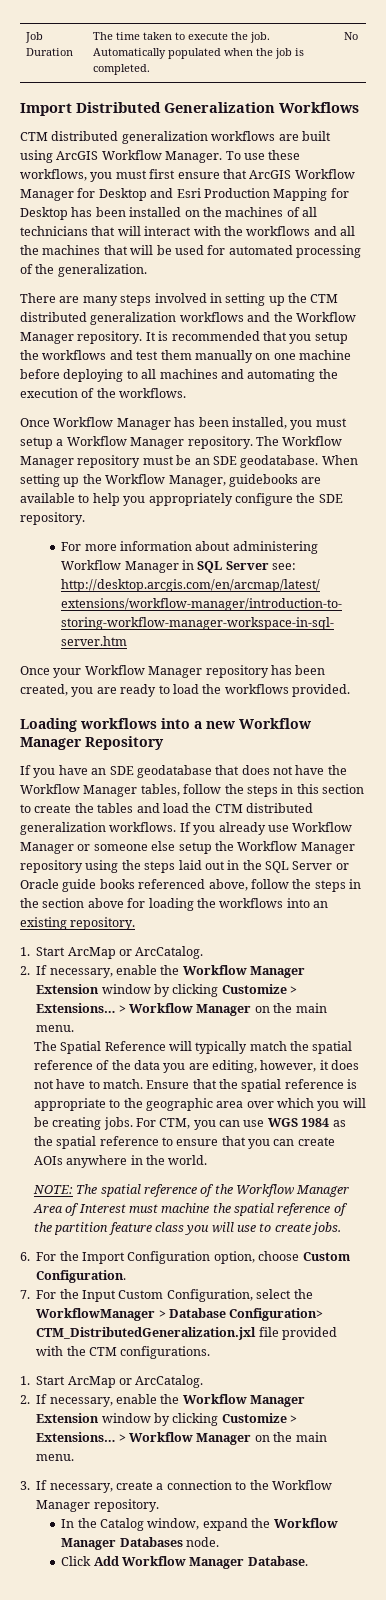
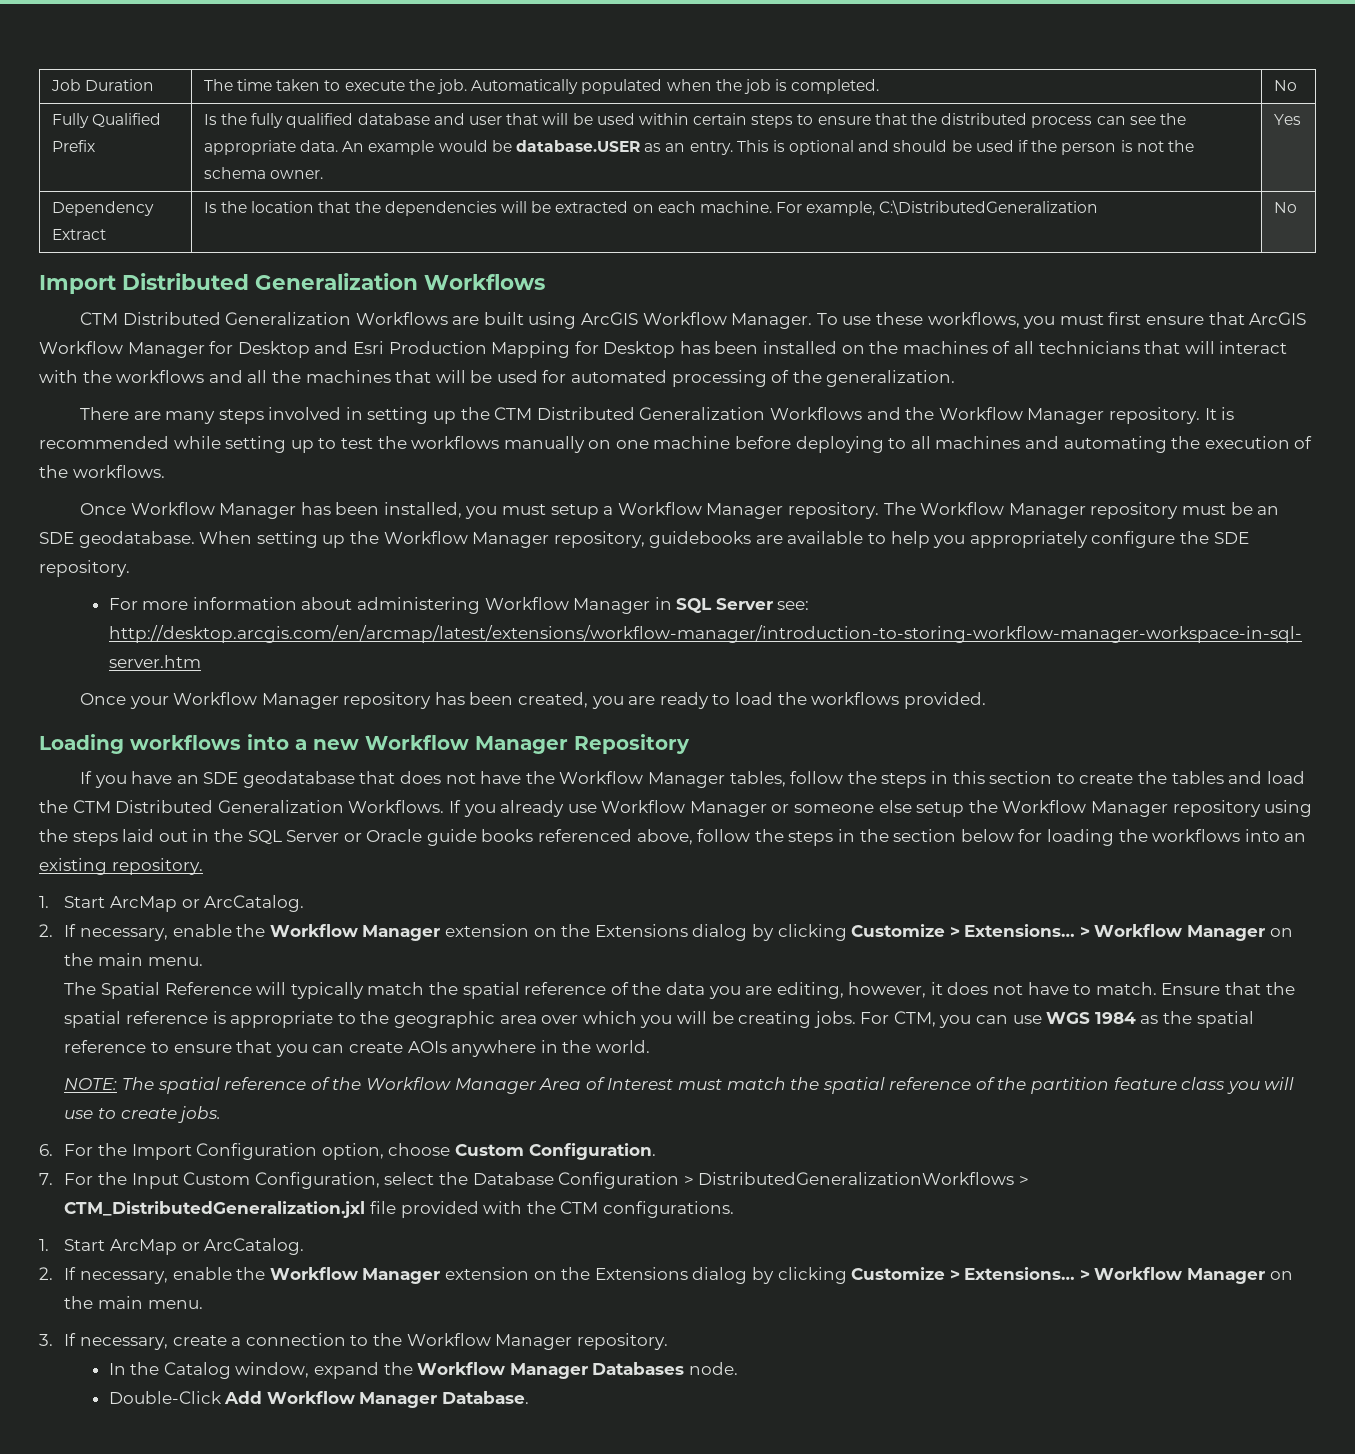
(358, 36) none -> [51,113,162,128] [51,140,95,152] [203,113,1186,128] [203,140,1194,155] [203,167,324,179] [1273,114,1301,125] [51,201,154,216] [51,229,106,240] [203,200,1099,216] [1273,202,1297,213] // Fully Qualified Prefix | Is the fully qualified database and user that will be used within certain steps to ensure that the distributed process can see the appropriate data. An example would be database.USER as an entry. This is optional and should be used if the person is not the schema owner. | Yes // Dependency Extract | Is the location that the dependencies will be extracted on each machine. For example, C:\DistributedGeneralization | No
[51,131,276,144] distributed generalization workflows -> [122,312,448,325] Distributed Generalization Workflows
[20,312,244,325] distributed generalization workflows -> [536,407,863,420] Distributed Generalization Workflows
[262,331,348,344] [20,350,192,360] that you setup the workflows and test them -> [173,436,500,453] while setting up to test the workflows
[168,475,226,487] Manager, -> [472,531,645,548] Manager repository,
[246,803,313,813] [20,822,177,835] distributed generalization workflows. -> [115,800,445,813] Distributed Generalization Workflows.
[87,898,124,908] above -> [960,829,1014,842] below
[36,984,151,994] Extension window -> [444,924,748,941] extension on the Extensions dialog
[161,1203,210,1213] machine -> [726,1077,786,1090] match
[36,1308,324,1321] WorkflowManager > Database Configuration> -> [472,1172,1029,1189] Database Configuration > DistributedGeneralizationWorkflows >
[36,1413,151,1423] Extension window -> [444,1267,748,1284] extension on the Extensions dialog
[61,1556,92,1566] Click -> [108,1391,222,1404] Double-Click

